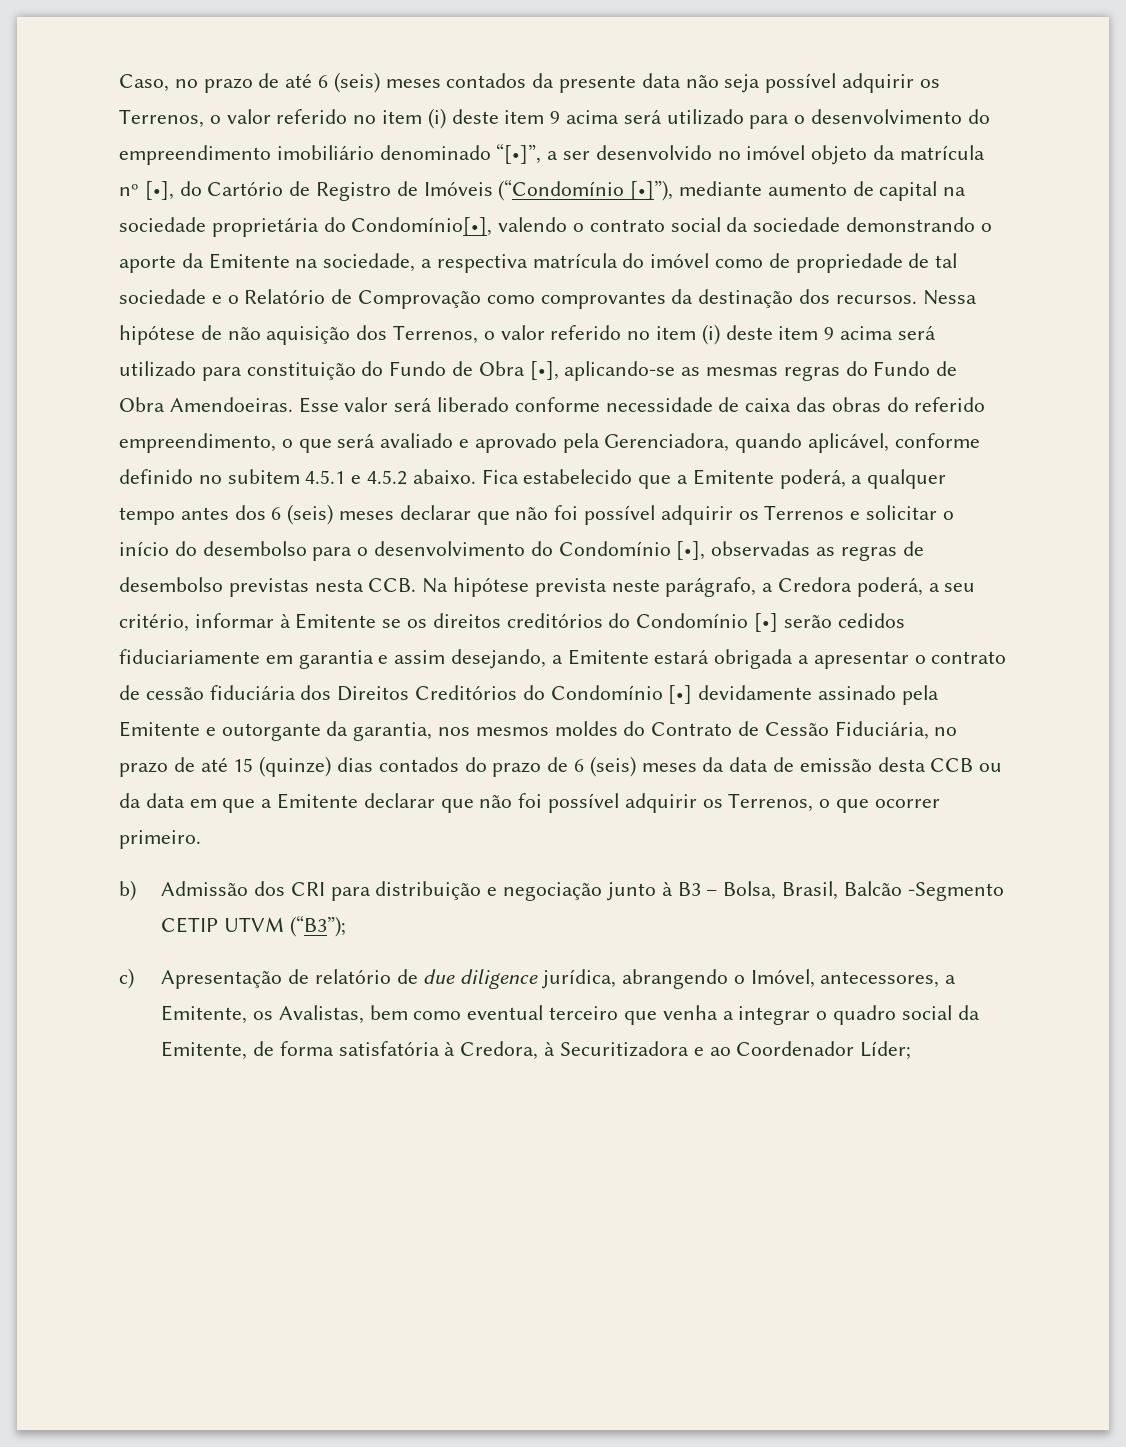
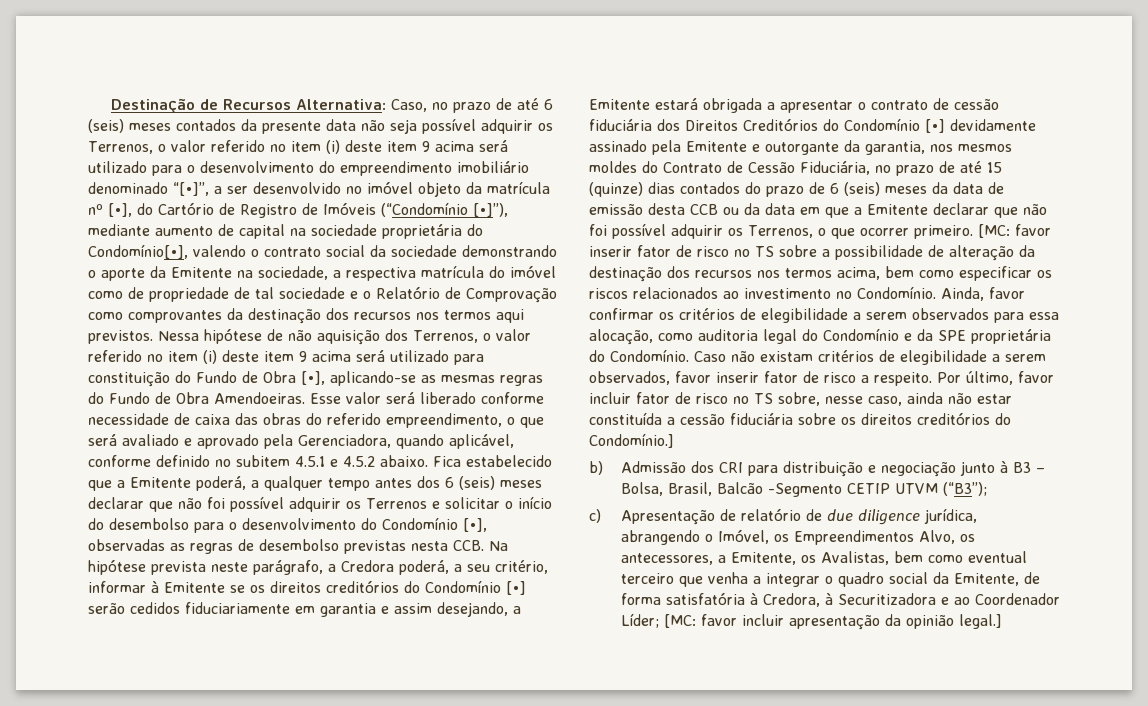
(119, 83) none -> [111,98,387,113] Destinação de Recursos Alternativa:
[835,295,917,304] recursos. -> [354,309,524,323] [88,330,153,344] recursos nos termos aqui previstos.
(201, 839) none -> [977,224,1051,238] [589,245,1035,261] [589,266,1052,282] [589,286,1025,301] [589,308,1059,323] [589,328,1051,345] [589,349,1046,365] [589,371,1054,386] [589,392,1012,406] [589,412,1011,425] [589,433,674,448] [MC: favor inserir fator de risco no TS sobre a possibilidade de alteração da destinação dos recursos nos termos acima, bem como especificar os riscos relacionados ao investimento no Condomínio. Ainda, favor confirmar os critérios de elegibilidade a serem observados para essa alocação, como auditoria legal do Condomínio e da SPE proprietária do Condomínio. Caso não existam critérios de elegibilidade a serem observados, favor inserir fator de risco a respeito. Por último, favor incluir fator de risco no TS sobre, nesse caso, ainda não estar constituída a cessão fiduciária sobre os direitos creditórios do Condomínio.]
(815, 978) none -> [773,530,975,545] os Empreendimentos Alvo, os
(912, 1050) none -> [663,614,1002,630] [MC: favor incluir apresentação da opinião legal.]

